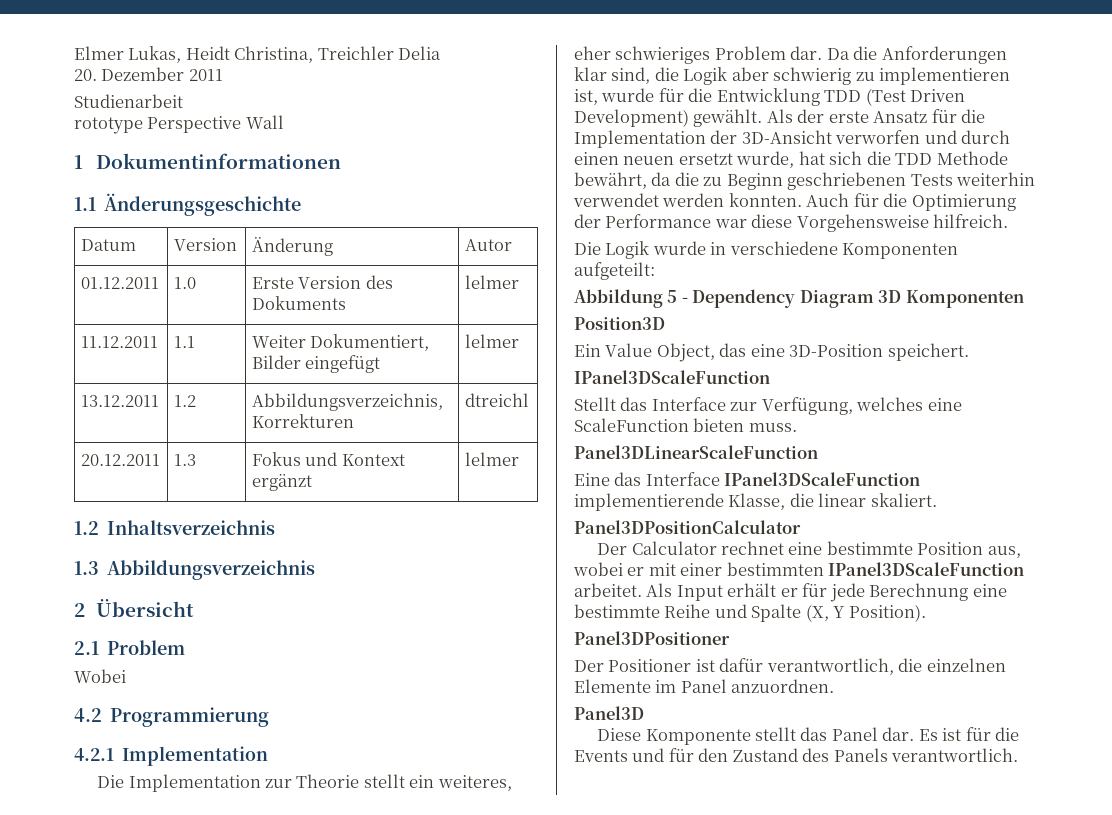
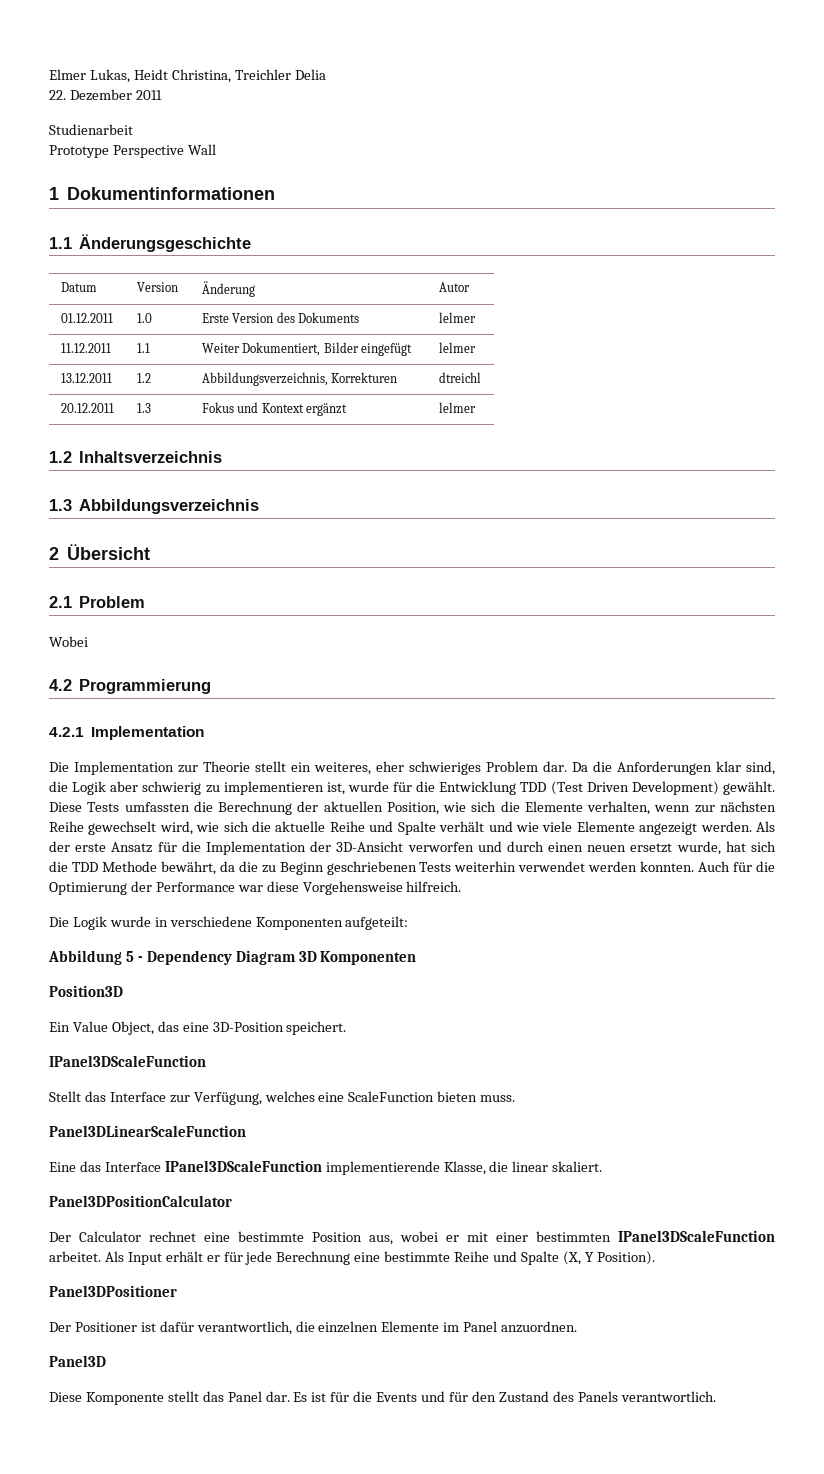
[74,69,97,81] 20. -> [49,90,66,100] 22.
[74,117,143,134] rototype -> [49,145,109,158] Prototype
(763, 118) none -> [49,801,776,815] [49,821,752,835] Diese Tests umfassten die Berechnung der aktuellen Position, wie sich die Elemente verhalten, wenn zur nächsten Reihe gewechselt wird, wie sich die aktuelle Reihe und Spalte verhält und wie viele Elemente angezeigt werden.

